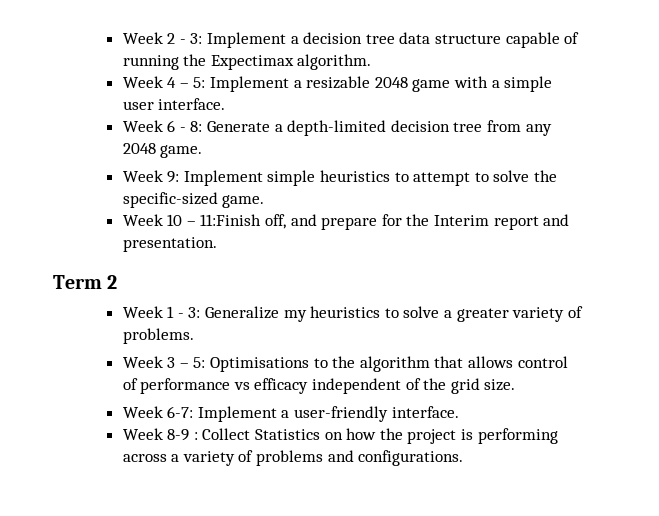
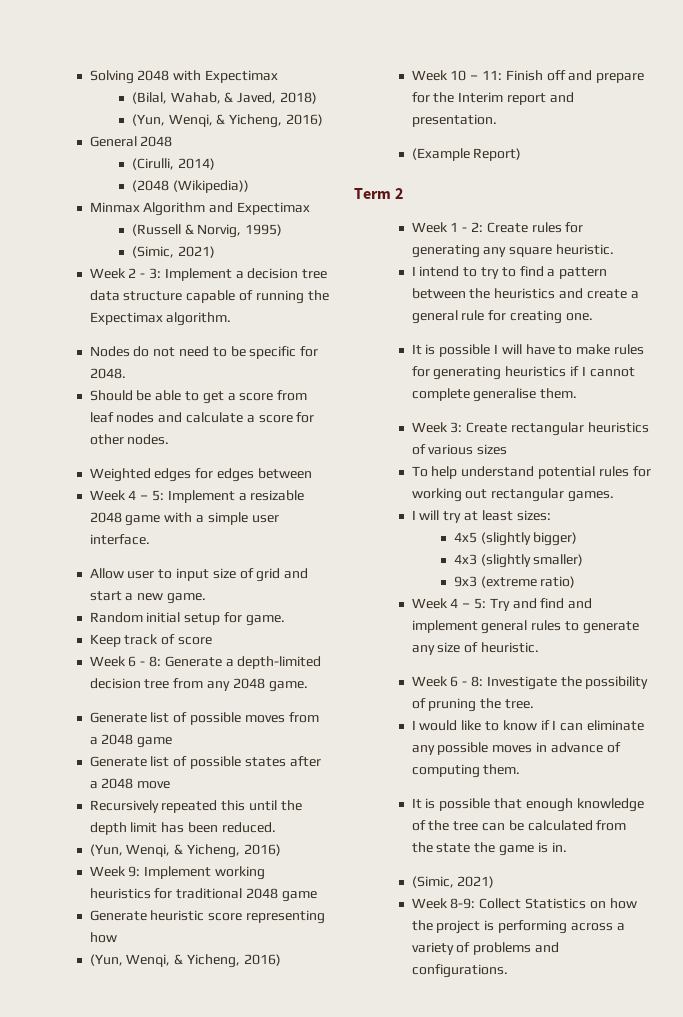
(122, 38) none -> [89,70,278,84] [131,92,318,104] [131,114,324,128] [89,136,173,147] [131,158,215,170] [131,180,249,193] [89,202,310,216] [131,224,283,238] [131,246,215,258] Solving 2048 with Expectimax // (Bilal, Wahab, & Javed, 2018) // (Yun, Wenqi, & Yicheng, 2016) // General 2048 // (Cirulli, 2014) // (2048 (Wikipedia)) // Minmax Algorithm and Expectimax // (Russell & Norvig, 1995) // (Simic, 2021) //
(372, 62) none -> [89,346,319,359] [89,368,126,379] [89,390,308,404] [89,412,315,423] [89,434,170,445] [89,468,312,482] // Nodes do not need to be specific for 2048. // Should be able to get a score from leaf nodes and calculate a score for other nodes. // Weighted edges for edges between
(226, 104) none -> [89,568,309,582] [89,591,206,604] [89,612,285,626] [89,634,212,647] // Allow user to input size of grid and start a new game. // Random initial setup for game. // Keep track of score
[122,170,558,186] [122,192,265,208] Week 9: Implement simple heuristics to attempt to solve the specific-sized game. -> [89,712,319,725] [89,734,173,748] [89,756,321,769] [89,778,171,789] [89,800,302,813] [89,822,276,835] [89,844,281,858] [89,866,265,880] [89,888,317,902] [89,910,325,924] [89,932,117,943] [89,954,281,968] Generate list of possible moves from a 2048 game // Generate list of possible states after a 2048 move // Recursively repeated this until the depth limit has been reduced. // (Yun, Wenqi, & Yicheng, 2016) // Week 9: Implement working heuristics for traditional 2048 game // Generate heuristic score representing how // (Yun, Wenqi, & Yicheng, 2016)
[200,214,287,229] 11:Finish off, -> [481,70,566,81] 11: Finish off
(217, 244) none -> [411,148,522,161] // (Example Report)
[188,306,583,322] [122,328,194,344] [122,356,568,372] [122,378,516,394] [122,406,459,422] [122,428,198,441] 3: Generalize my heuristics to solve a greater variety of problems. // Week 3 – 5: Optimisations to the algorithm that allows control of performance vs efficacy independent of the grid size. // Week 6-7: Implement a user-friendly interface. // Week 8-9 : -> [470,222,584,233] [411,244,614,258] [411,266,608,279] [411,288,639,299] [411,310,593,324] [411,344,644,357] [411,366,635,380] [411,388,578,402] [411,422,649,436] [411,444,508,455] [411,466,651,479] [411,488,614,502] [411,510,551,523] [453,532,578,546] [453,554,584,568] [453,576,576,588] [411,598,593,611] [411,620,639,634] [411,642,539,655] [411,676,649,690] [411,698,534,712] [411,720,644,731] [411,742,621,755] [411,764,521,778] [411,798,644,812] [411,820,627,831] [411,842,567,856] [411,876,495,888] [411,898,476,909] 2: Create rules for generating any square heuristic. // I intend to try to find a pattern between the heuristics and create a general rule for creating one. // It is possible I will have to make rules for generating heuristics if I cannot complete generalise them. // Week 3: Create rectangular heuristics of various sizes // To help understand potential rules for working out rectangular games. // I will try at least sizes: // 4x5 (slightly bigger) // 4x3 (slightly smaller) // 9x3 (extreme ratio) // Week 4 – 5: Try and find and implement general rules to generate any size of heuristic. // Week 6 - 8: Investigate the possibility of pruning the tree. // I would like to know if I can eliminate any possible moves in advance of computing them. // It is possible that enough knowledge of the tree can be calculated from the state the game is in. // (Simic, 2021) // Week 8-9:

